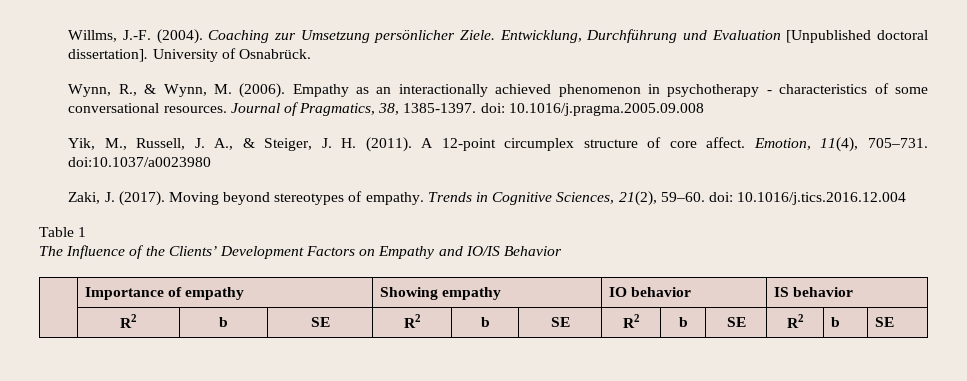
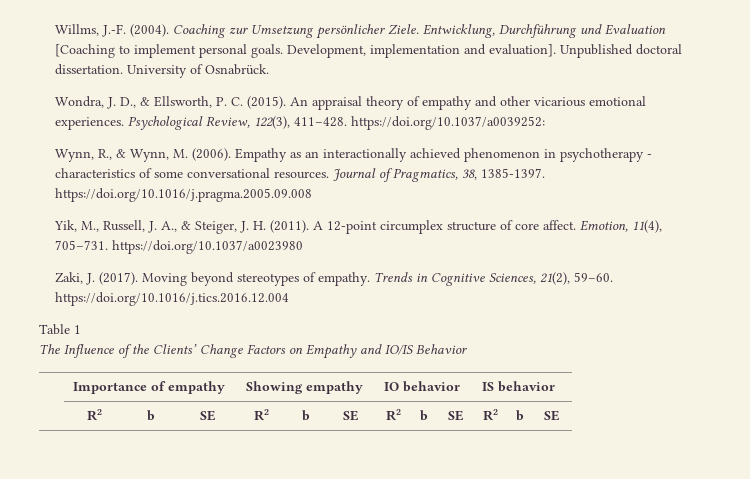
[786,30,928,43] [68,48,311,62] [Unpublished doctoral dissertation]. University of Osnabrück. -> [54,44,682,58] [54,64,269,78] [54,96,646,110] [54,116,545,130] [Coaching to implement personal goals. Development, implementation and evaluation]. Unpublished doctoral dissertation. University of Osnabrück. // Wondra, J. D., & Ellsworth, P. C. (2015). An appraisal theory of empathy and other vicarious emotional experiences. Psychological Review, 122(3), 411–428. https://doi.org/10.1037/a0039252:
[480,103,704,116] doi: 10.1016/j.pragma.2005.09.008 -> [54,188,312,202] https://doi.org/10.1016/j.pragma.2005.09.008
[68,157,212,167] doi:10.1037/a0023980 -> [111,240,303,254] https://doi.org/10.1037/a0023980
[708,192,907,205] doi: 10.1016/j.tics.2016.12.004 -> [54,292,289,306] https://doi.org/10.1016/j.tics.2016.12.004
[219,246,304,259] Development -> [200,344,243,358] Change

